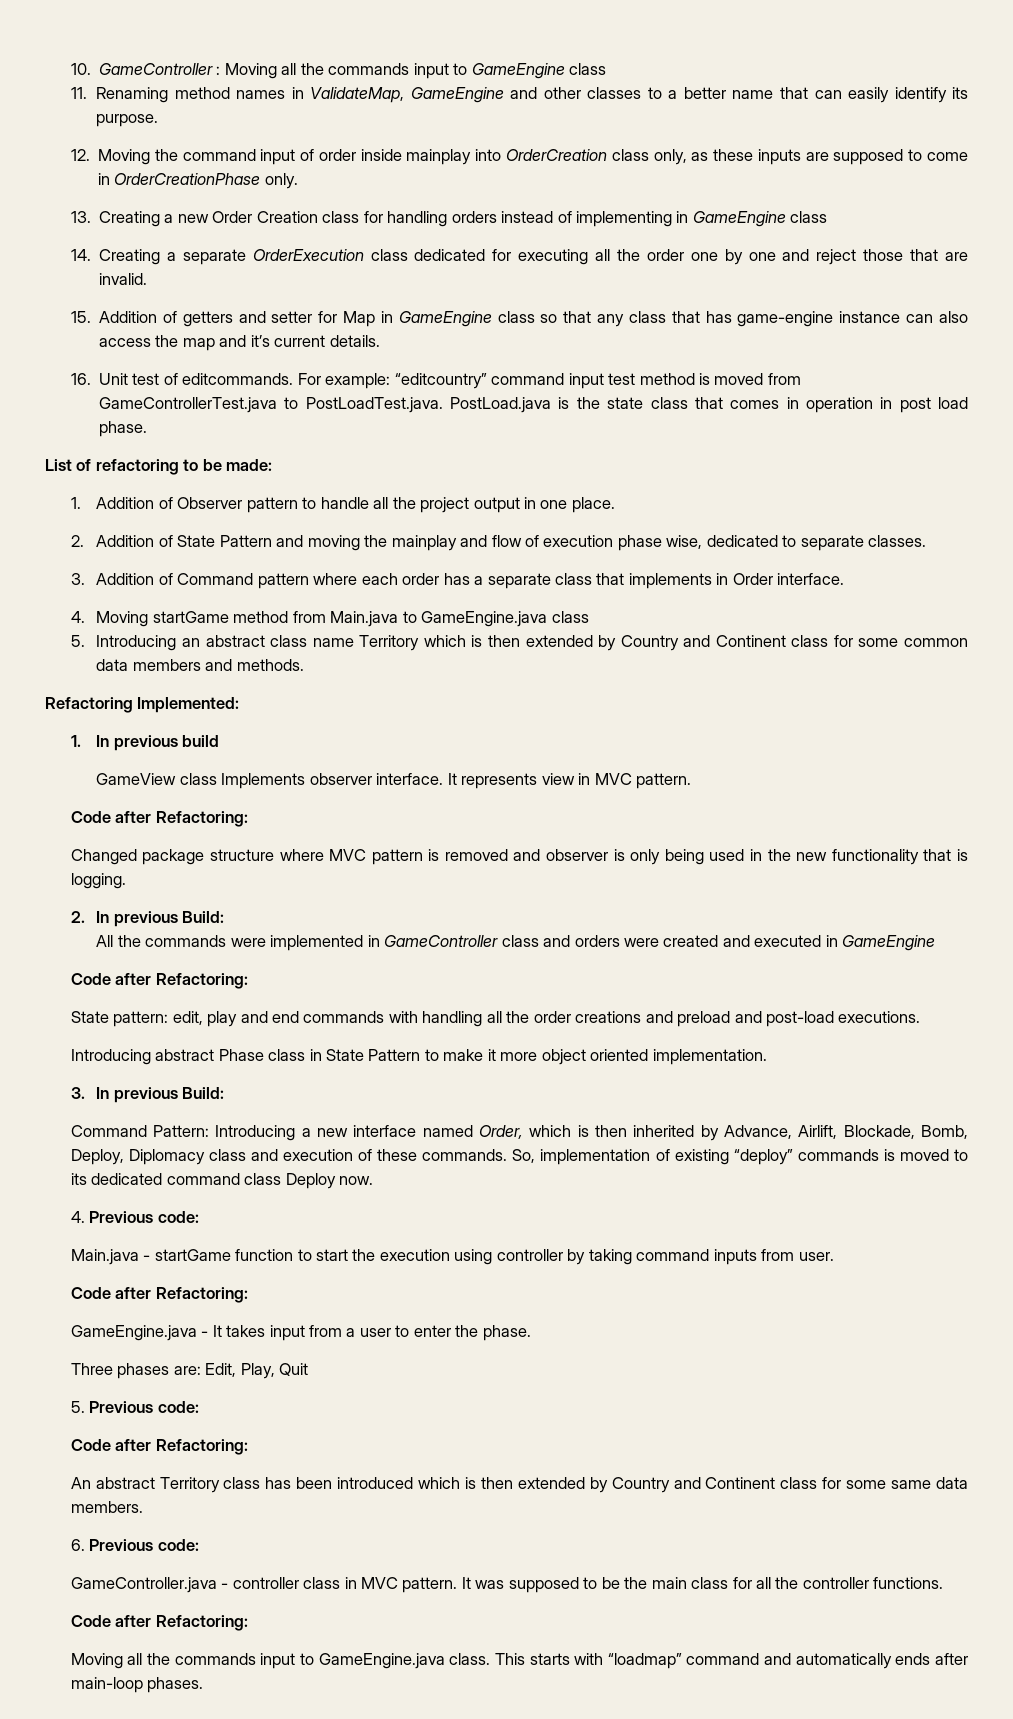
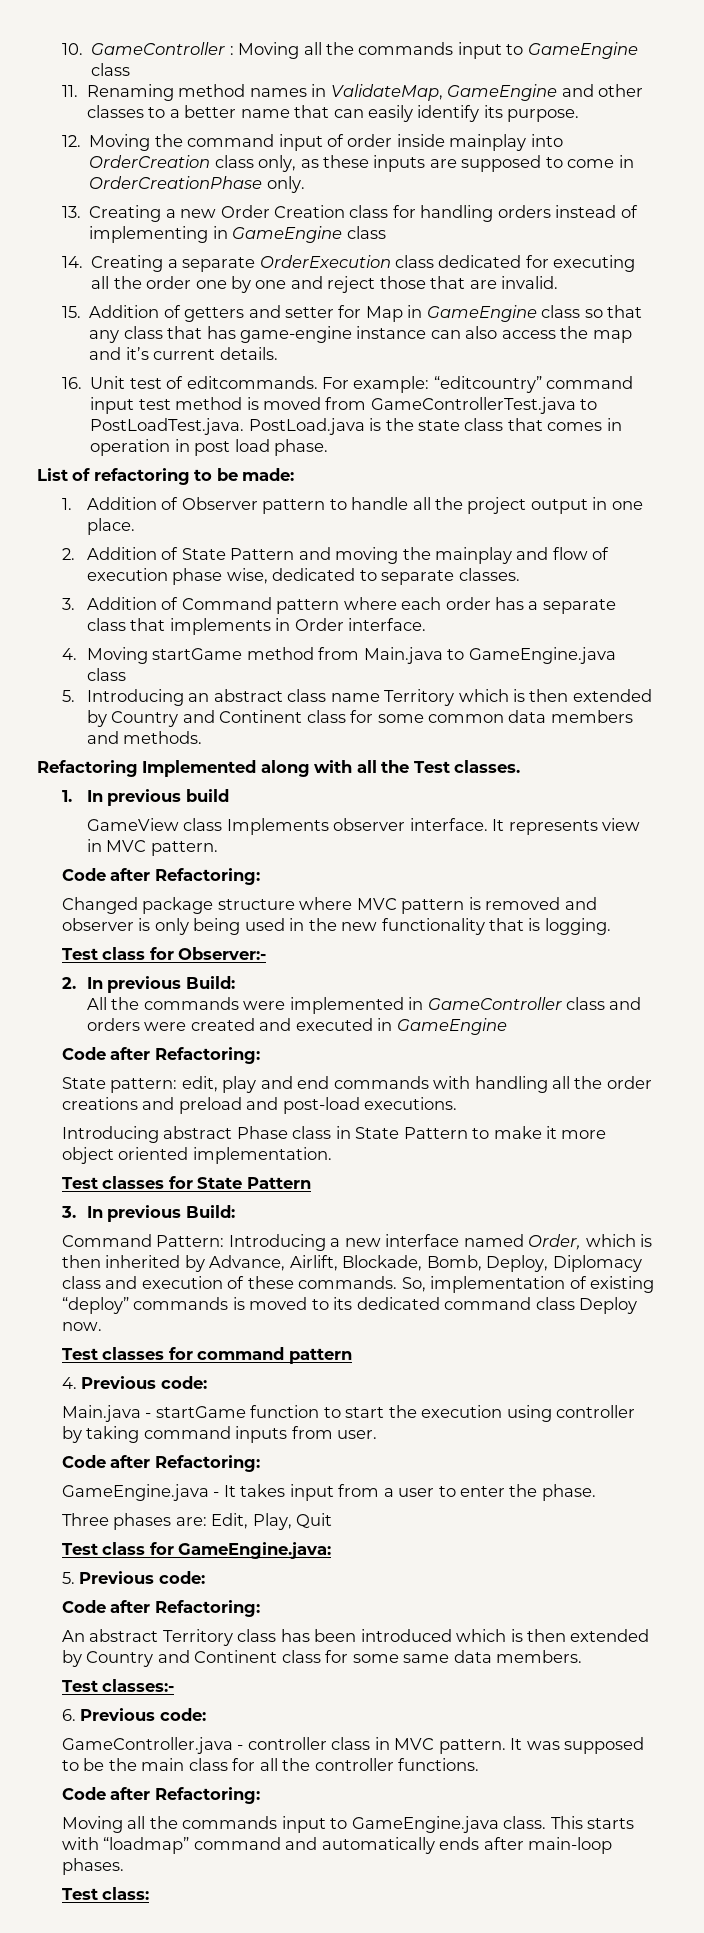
[137,697,240,713] Implemented: -> [142,760,521,777] Implemented along with all the Test classes.
(126, 881) none -> [61,947,267,960] // Test class for Observer:-
(767, 1057) none -> [61,1176,311,1189] // Test classes for State Pattern
(374, 1180) none -> [61,1347,352,1364] // Test classes for command pattern
(309, 1369) none -> [61,1542,332,1559] // Test class for GameEngine.java:
(143, 1507) none -> [61,1679,175,1692] // Test classes:-
(204, 1685) none -> [61,1887,150,1900] // Test class:

